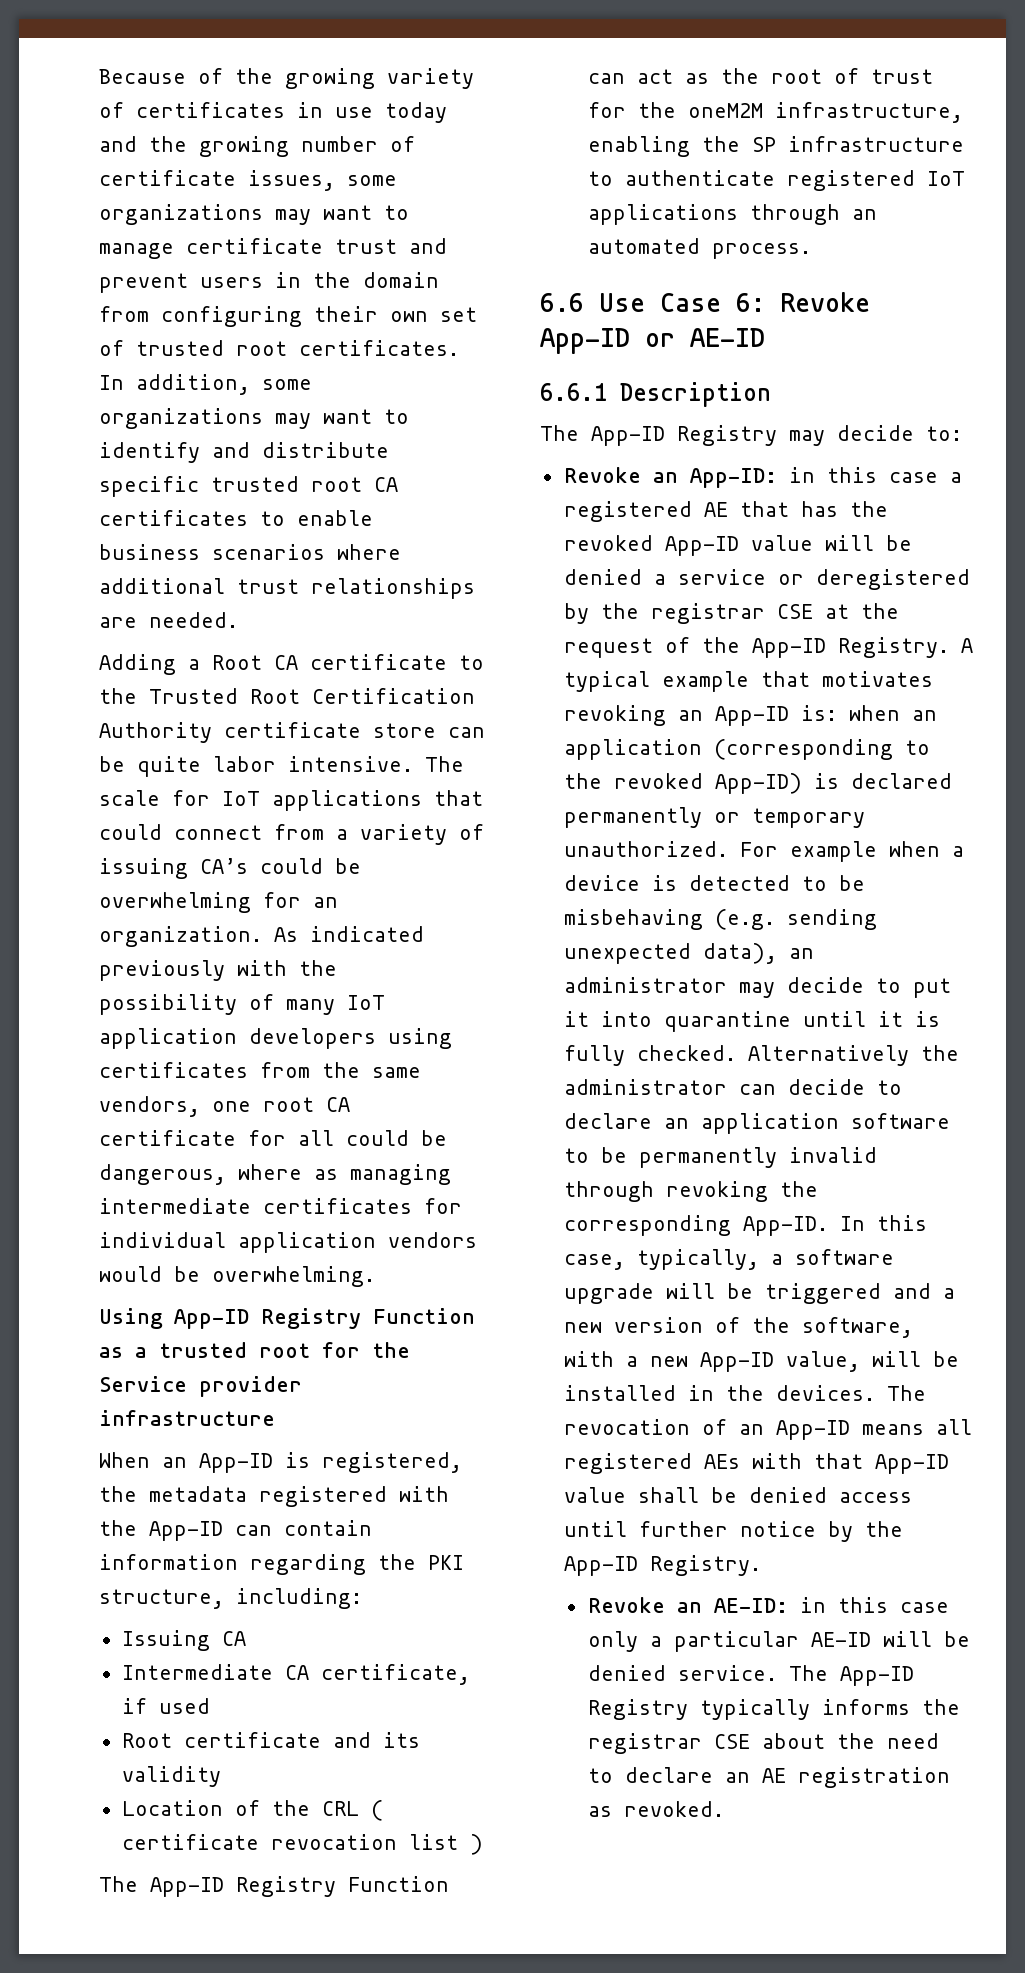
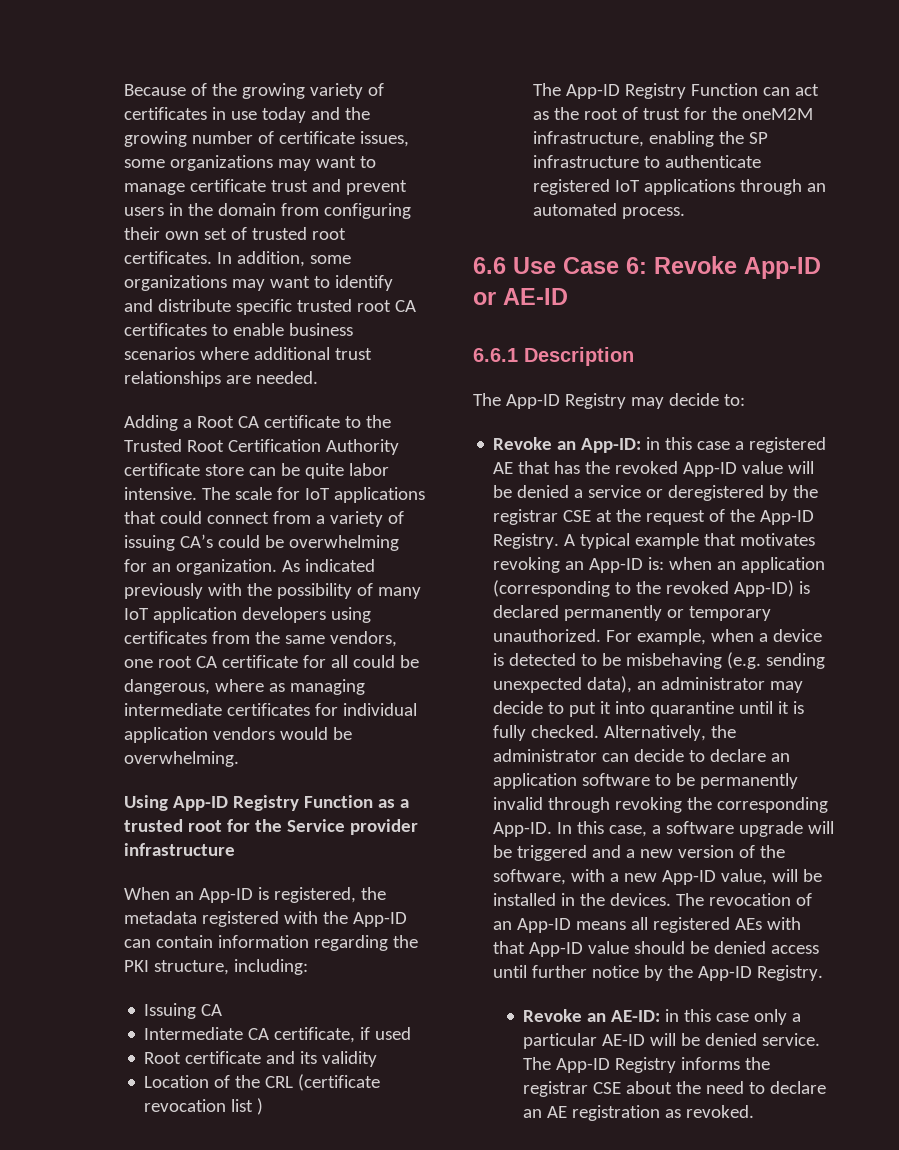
[371,1800,384,1821] [122,1834,260,1850] ( certificate -> [298,1074,381,1091] (certificate
[789,841,877,862] example -> [637,629,707,645] example,
[747,1045,909,1066] Alternatively -> [604,725,707,741] Alternatively,
[636,1249,759,1270] typically, -> (648, 831) none
[637,1487,699,1503] shall -> [634,941,686,954] should
[699,1699,810,1720] typically -> (677, 1065) none

